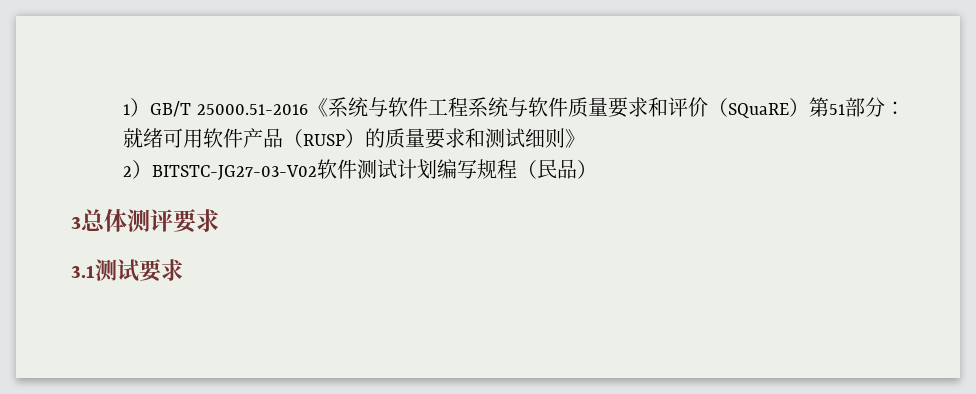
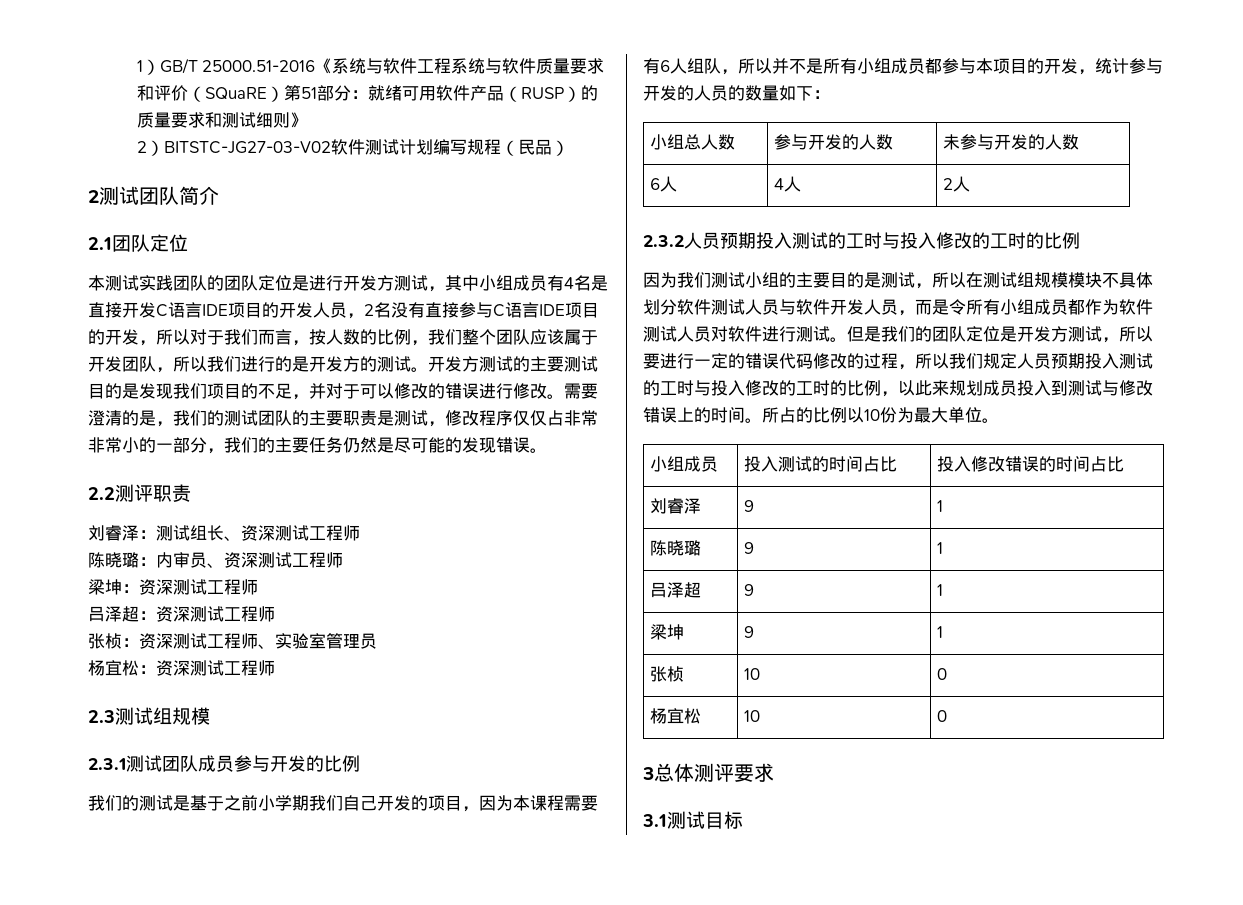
(598, 169) none -> [88,186,219,205] [88,234,188,252] [88,275,608,292] [88,302,599,319] [88,329,598,346] [88,356,598,373] [88,383,598,400] [88,410,598,427] [88,437,547,454] [88,484,191,502] [88,525,360,541] [88,552,343,568] [88,579,258,595] [88,606,275,622] [88,633,377,649] [88,660,275,676] [88,707,210,725] [88,755,360,772] [88,795,598,812] [643,58,1163,75] [643,85,830,101] [650,134,736,150] [774,134,894,150] [943,134,1080,150] [650,176,678,192] [774,176,802,192] [943,176,971,192] [643,232,1080,249] [643,272,1153,289] [643,299,1153,316] [643,326,1153,343] [643,353,1153,370] [643,380,1153,397] [643,407,999,423] [650,456,719,472] [744,456,898,472] [937,456,1125,472] [650,498,702,514] [744,500,755,512] [937,500,944,512] [650,540,702,556] [744,542,755,554] [937,542,944,554] [650,582,702,598] [744,584,755,596] [937,584,944,596] [650,624,685,640] [744,626,755,638] [937,626,944,638] [650,666,685,682] [744,668,761,680] [937,668,948,680] [650,708,702,724] [744,710,761,722] [937,710,948,722] // 2测试团队简介 // 2.1团队定位 // 本测试实践团队的团队定位是进行开发方测试，其中小组成员有4名是直接开发C语言IDE项目的开发人员，2名没有直接参与C语言IDE项目的开发，所以对于我们而言，按人数的比例，我们整个团队应该属于开发团队，所以我们进行的是开发方的测试。开发方测试的主要测试目的是发现我们项目的不足，并对于可以修改的错误进行修改。需要澄清的是，我们的测试团队的主要职责是测试，修改程序仅仅占非常非常小的一部分，我们的主要任务仍然是尽可能的发现错误。 // 2.2测评职责 // 刘睿泽：测试组长、资深测试工程师 // 陈晓璐：内审员、资深测试工程师 // 梁坤：资深测试工程师 // 吕泽超：资深测试工程师 // 张桢：资深测试工程师、实验室管理员 // 杨宜松：资深测试工程师 // 2.3测试组规模 // 2.3.1测试团队成员参与开发的比例 // 我们的测试是基于之前小学期我们自己开发的项目，因为本课程需要有6人组队，所以并不是所有小组成员都参与本项目的开发，统计参与开发的人员的数量如下： // 小组总人数 | 参与开发的人数 | 未参与开发的人数 // 6人 | 4人 | 2人 // 2.3.2人员预期投入测试的工时与投入修改的工时的比例 // 因为我们测试小组的主要目的是测试，所以在测试组规模模块不具体划分软件测试人员与软件开发人员，而是令所有小组成员都作为软件测试人员对软件进行测试。但是我们的团队定位是开发方测试，所以要进行一定的错误代码修改的过程，所以我们规定人员预期投入测试的工时与投入修改的工时的比例，以此来规划成员投入到测试与修改错误上的时间。所占的比例以10份为最大单位。 // 小组成员 | 投入测试的时间占比 | 投入修改错误的时间占比 // 刘睿泽 | 9 | 1 // 陈晓璐 | 9 | 1 // 吕泽超 | 9 | 1 // 梁坤 | 9 | 1 // 张桢 | 10 | 0 // 杨宜松 | 10 | 0
[139,259,183,282] 要求 -> [705,811,743,829] 目标

